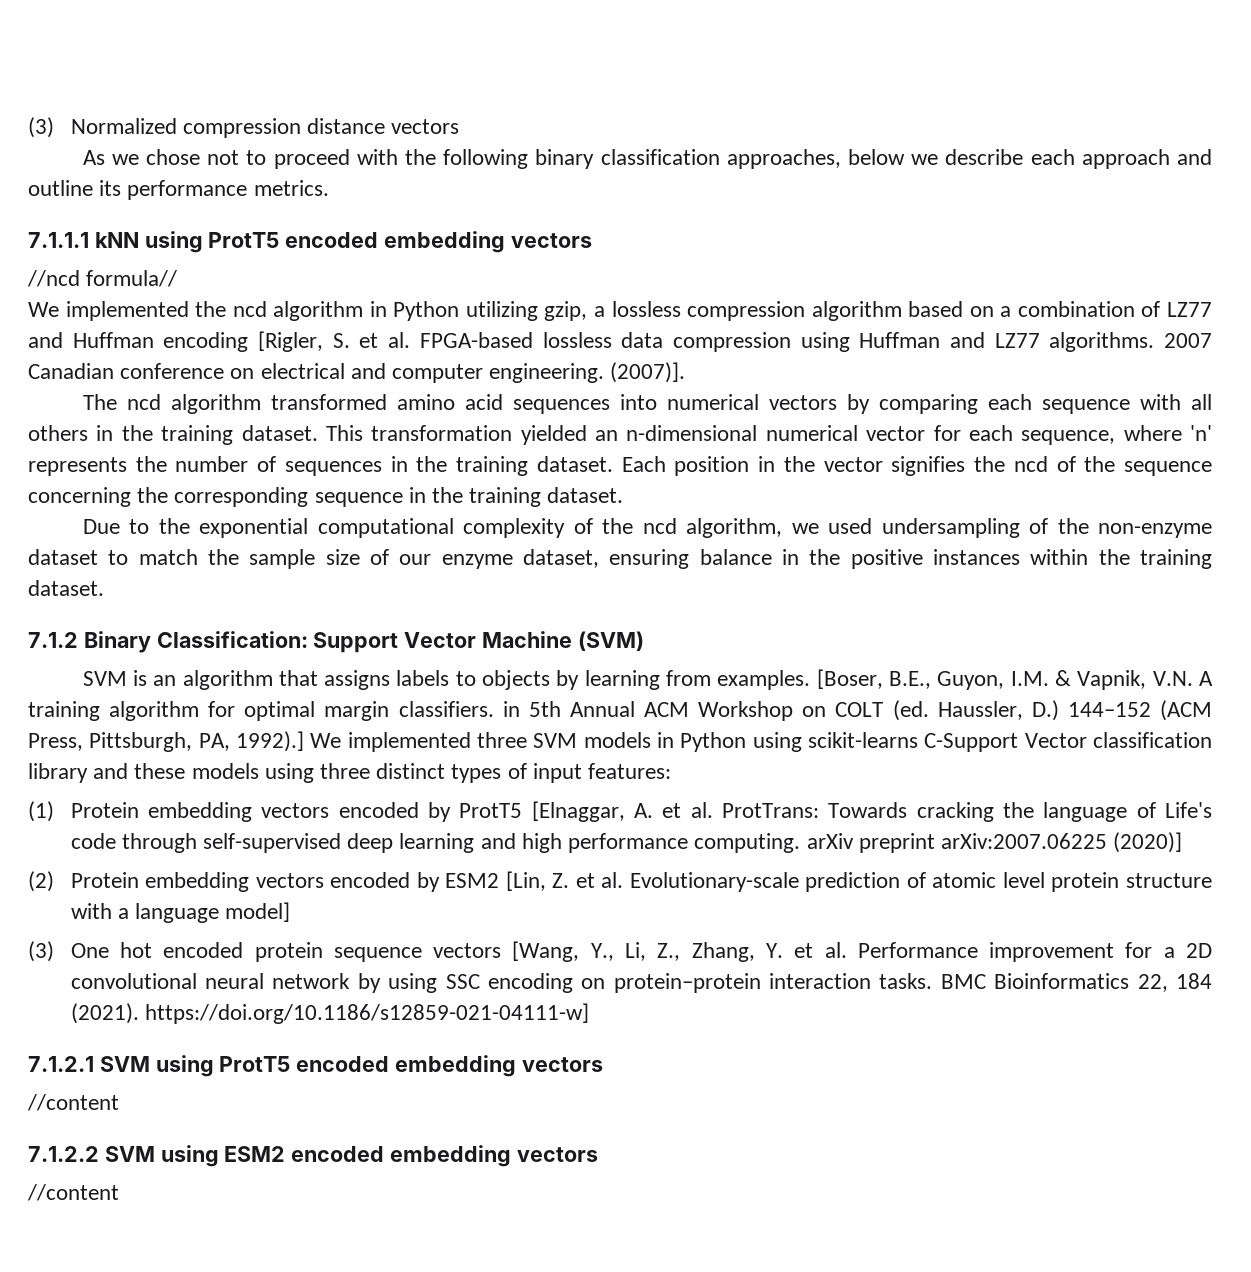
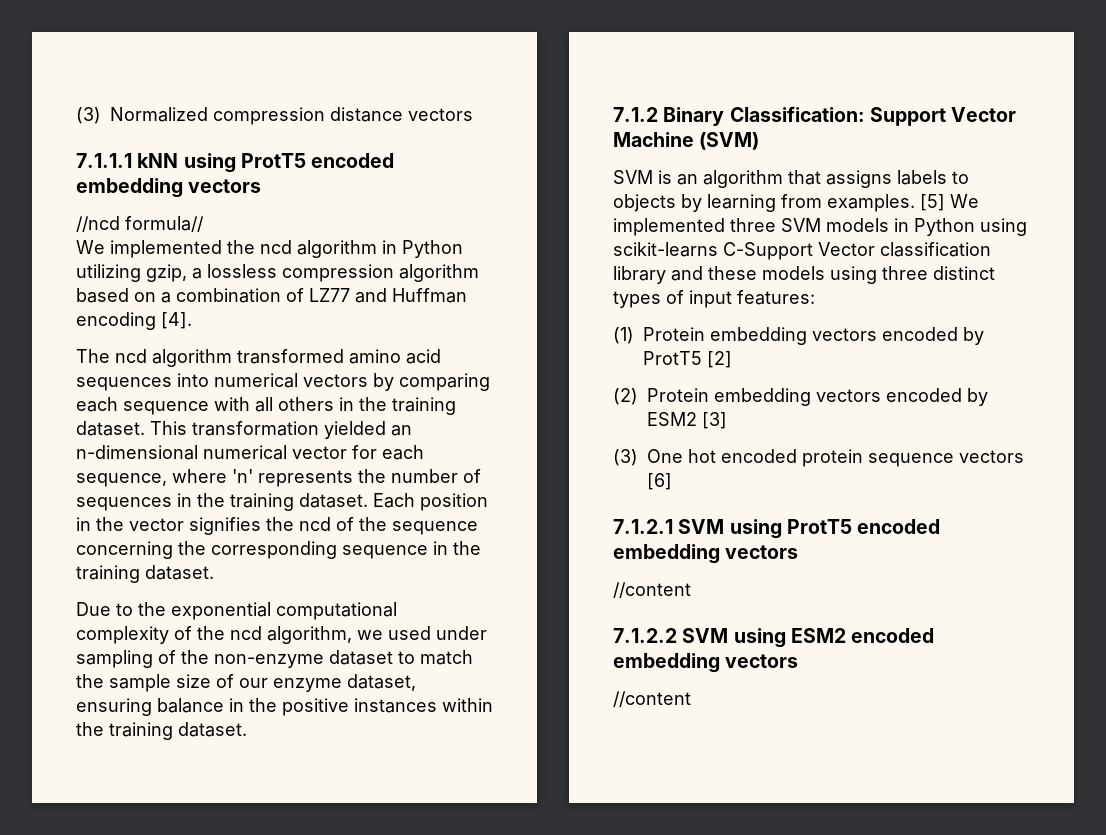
[82,149,1212,169] [28,180,329,200] // As we chose not to proceed with the following binary classification approaches, below we describe each approach and outline its performance metrics. -> (473, 114) none
[258,331,1212,352] [28,362,686,383] [Rigler, S. et al. FPGA-based lossless data compression using Huffman and LZ77 algorithms. 2007 Canadian conference on electrical and computer engineering. (2007)]. -> [161,312,192,329] [4].
[881,518,1020,538] undersampling -> [436,626,487,640] [76,650,153,668] under sampling
[816,669,1214,690] [28,700,1212,721] [28,731,304,752] [Boser, B.E., Guyon, I.M. & Vapnik, V.N. A training algorithm for optimal margin classifiers. in 5th Annual ACM Workshop on COLT (ed. Haussler, D.) 144–152 (ACM Press, Pittsburgh, PA, 1992).] -> [920,194,945,211] [5]
[531,801,1213,822] [70,832,1183,853] [Elnaggar, A. et al. ProtTrans: Towards cracking the language of Life's code through self-supervised deep learning and high performance computing. arXiv preprint arXiv:2007.06225 (2020)] -> [707,351,732,368] [2]
[505,871,1213,892] [70,902,291,923] [Lin, Z. et al. Evolutionary-scale prediction of atomic level protein structure with a language model] -> [702,412,727,429] [3]
[512,941,1213,962] [70,973,1213,993] [70,1003,589,1024] [Wang, Y., Li, Z., Zhang, Y. et al. Performance improvement for a 2D convolutional neural network by using SSC encoding on protein–protein interaction tasks. BMC Bioinformatics 22, 184 (2021). https://doi.org/10.1186/s12859-021-04111-w] -> [647,473,672,490] [6]

